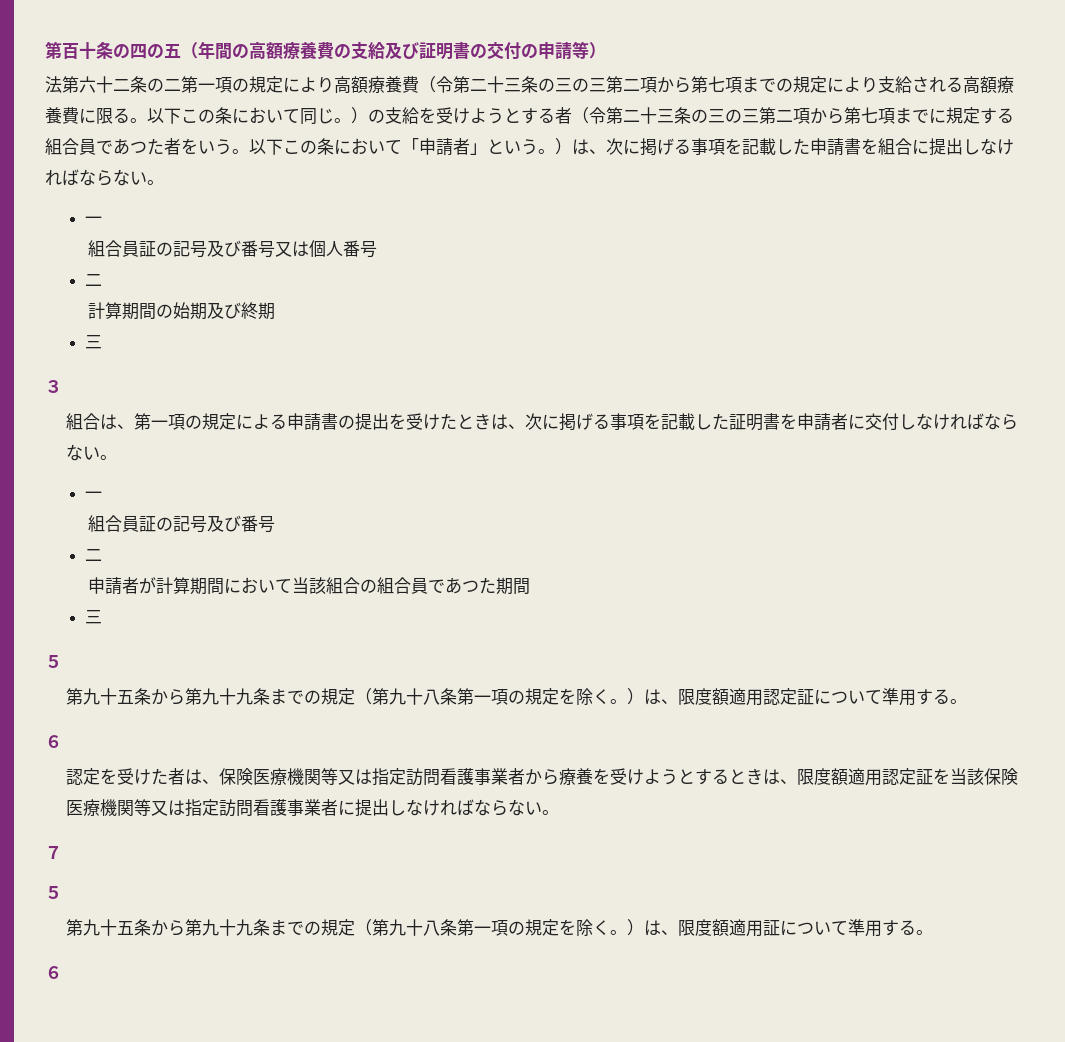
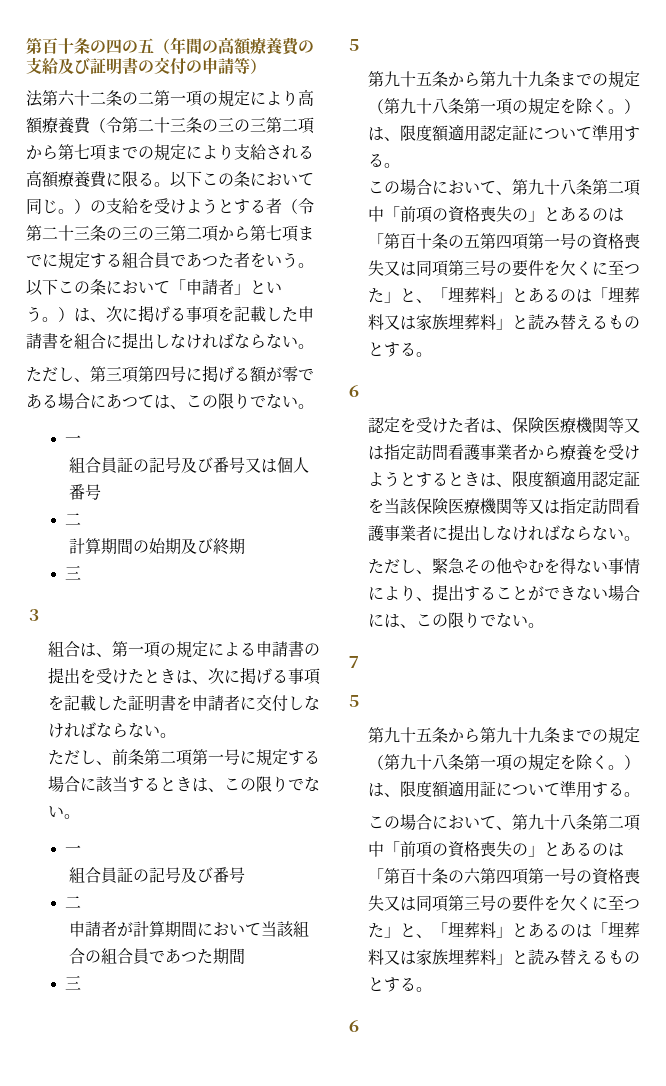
(164, 182) none -> [26,365,314,383] [26,393,314,409] // ただし、第三項第四号に掲げる額が零である場合にあつては、この限りでない。
(118, 457) none -> [47,749,320,766] [47,776,320,793] [47,805,80,819] // ただし、前条第二項第一号に規定する場合に該当するときは、この限りでない。
(968, 701) none -> [367,179,640,196] [367,206,624,223] [367,233,640,250] [367,260,640,277] [367,287,640,303] [367,314,640,331] [367,342,432,357] // この場合において、第九十八条第二項中「前項の資格喪失の」とあるのは「第百十条の五第四項第一号の資格喪失又は同項第三号の要件を欠くに至つた」と、「埋葬料」とあるのは「埋葬料又は家族埋葬料」と読み替えるものとする。
(560, 812) none -> [367,558,640,574] [367,584,640,601] [367,612,544,628] // ただし、緊急その他やむを得ない事情により、提出することができない場合には、この限りでない。
(934, 932) none -> [367,814,640,831] [367,841,624,858] [367,868,640,885] [367,895,640,912] [367,922,640,938] [367,949,640,966] [367,977,432,992] // この場合において、第九十八条第二項中「前項の資格喪失の」とあるのは「第百十条の六第四項第一号の資格喪失又は同項第三号の要件を欠くに至つた」と、「埋葬料」とあるのは「埋葬料又は家族埋葬料」と読み替えるものとする。

